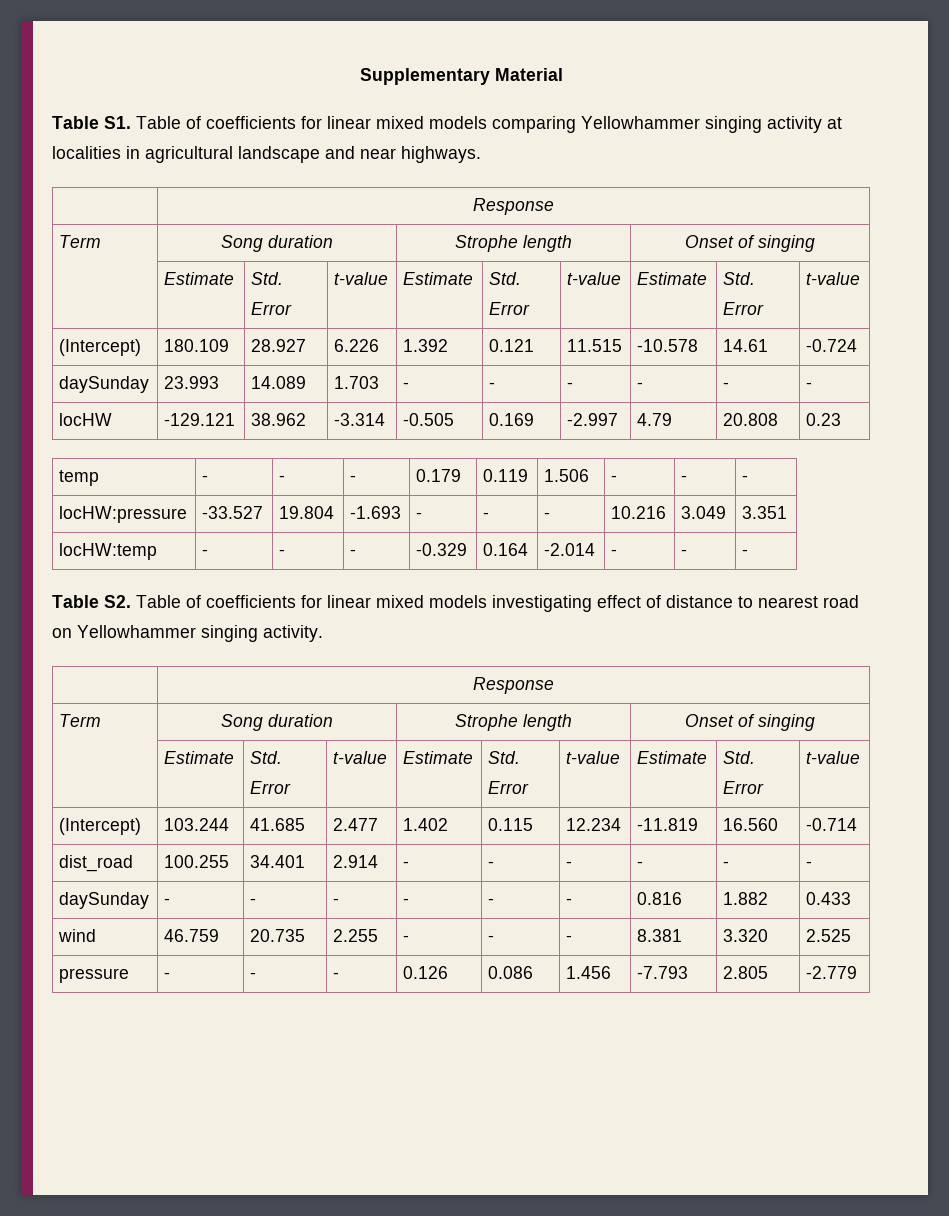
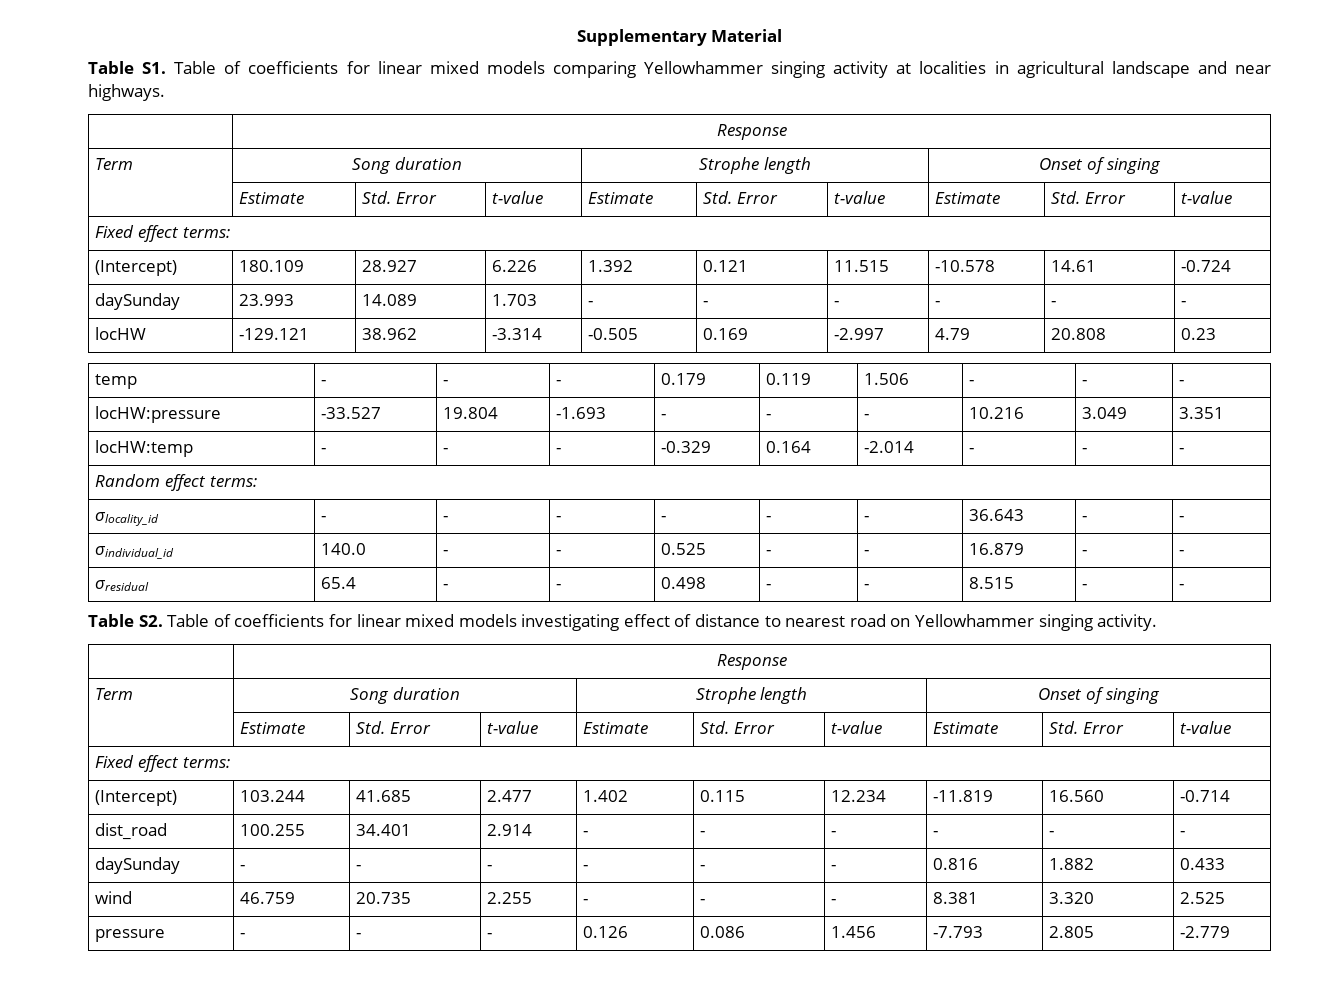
(861, 278) none -> [95,225,230,242] // Fixed effect terms:
(749, 552) none -> [95,474,257,491] [95,512,160,526] [321,516,327,521] [443,516,449,521] [556,516,562,521] [661,516,667,521] [766,516,772,521] [864,516,870,521] [969,509,1025,521] [1082,516,1088,521] [1179,516,1185,521] [95,546,175,559] [321,543,367,555] [443,550,449,555] [556,550,562,555] [661,543,707,555] [766,550,772,555] [864,550,870,555] [969,543,1025,555] [1082,550,1088,555] [1179,550,1185,555] [95,580,150,591] [321,577,357,589] [443,584,449,589] [556,584,562,589] [661,577,707,589] [766,584,772,589] [864,584,870,589] [969,577,1015,589] [1082,584,1088,589] [1179,584,1185,589] // Random effect terms: // σlocality_id | - | - | - | - | - | - | 36.643 | - | - // σindividual_id | 140.0 | - | - | 0.525 | - | - | 16.879 | - | - // σresidual | 65.4 | - | - | 0.498 | - | - | 8.515 | - | -
(861, 757) none -> [95,755,230,772] // Fixed effect terms:

